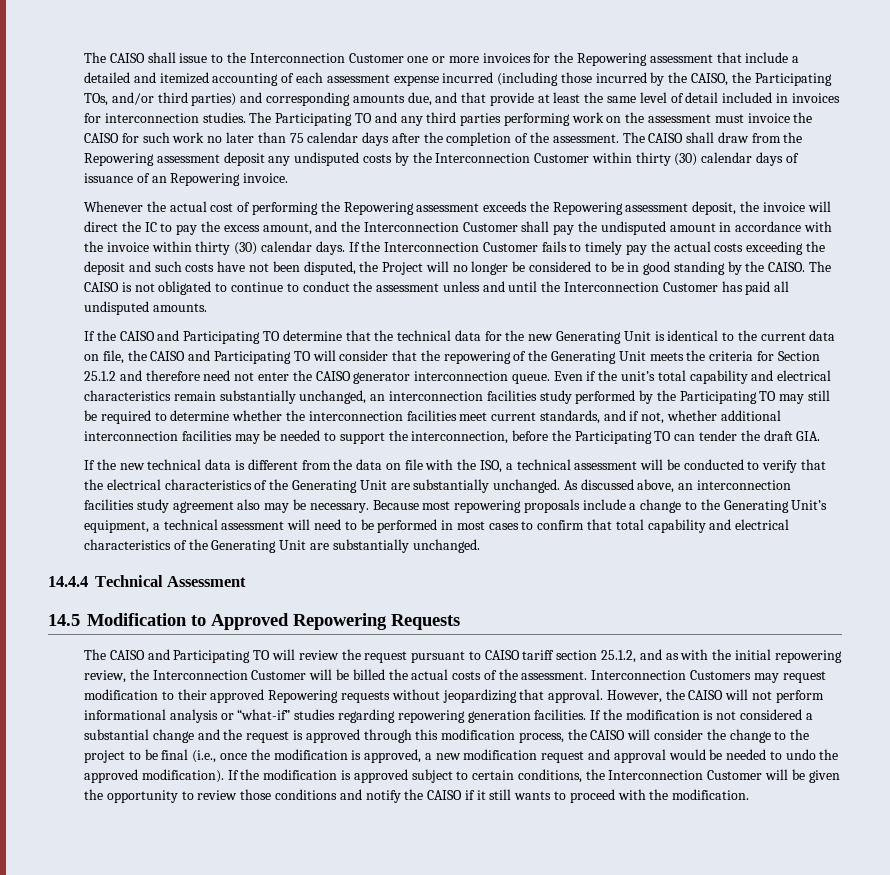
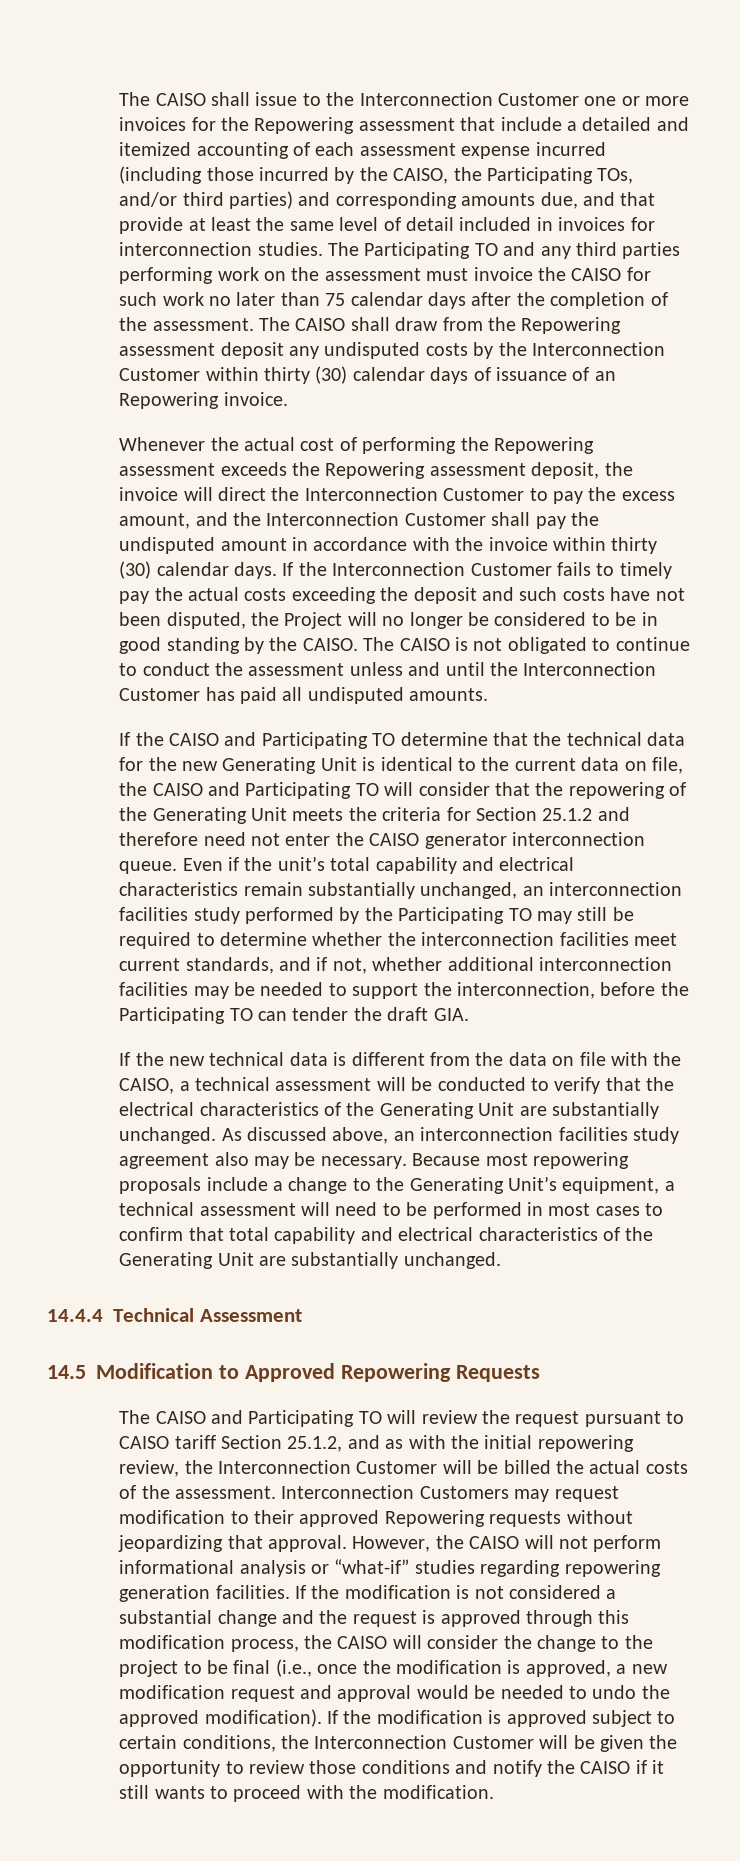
[144,222,157,232] IC -> [304,487,525,501] Interconnection Customer
[479,460,502,473] ISO, -> [119,1078,175,1094] CAISO,
[556,650,598,660] section -> [221,1435,283,1449] Section

